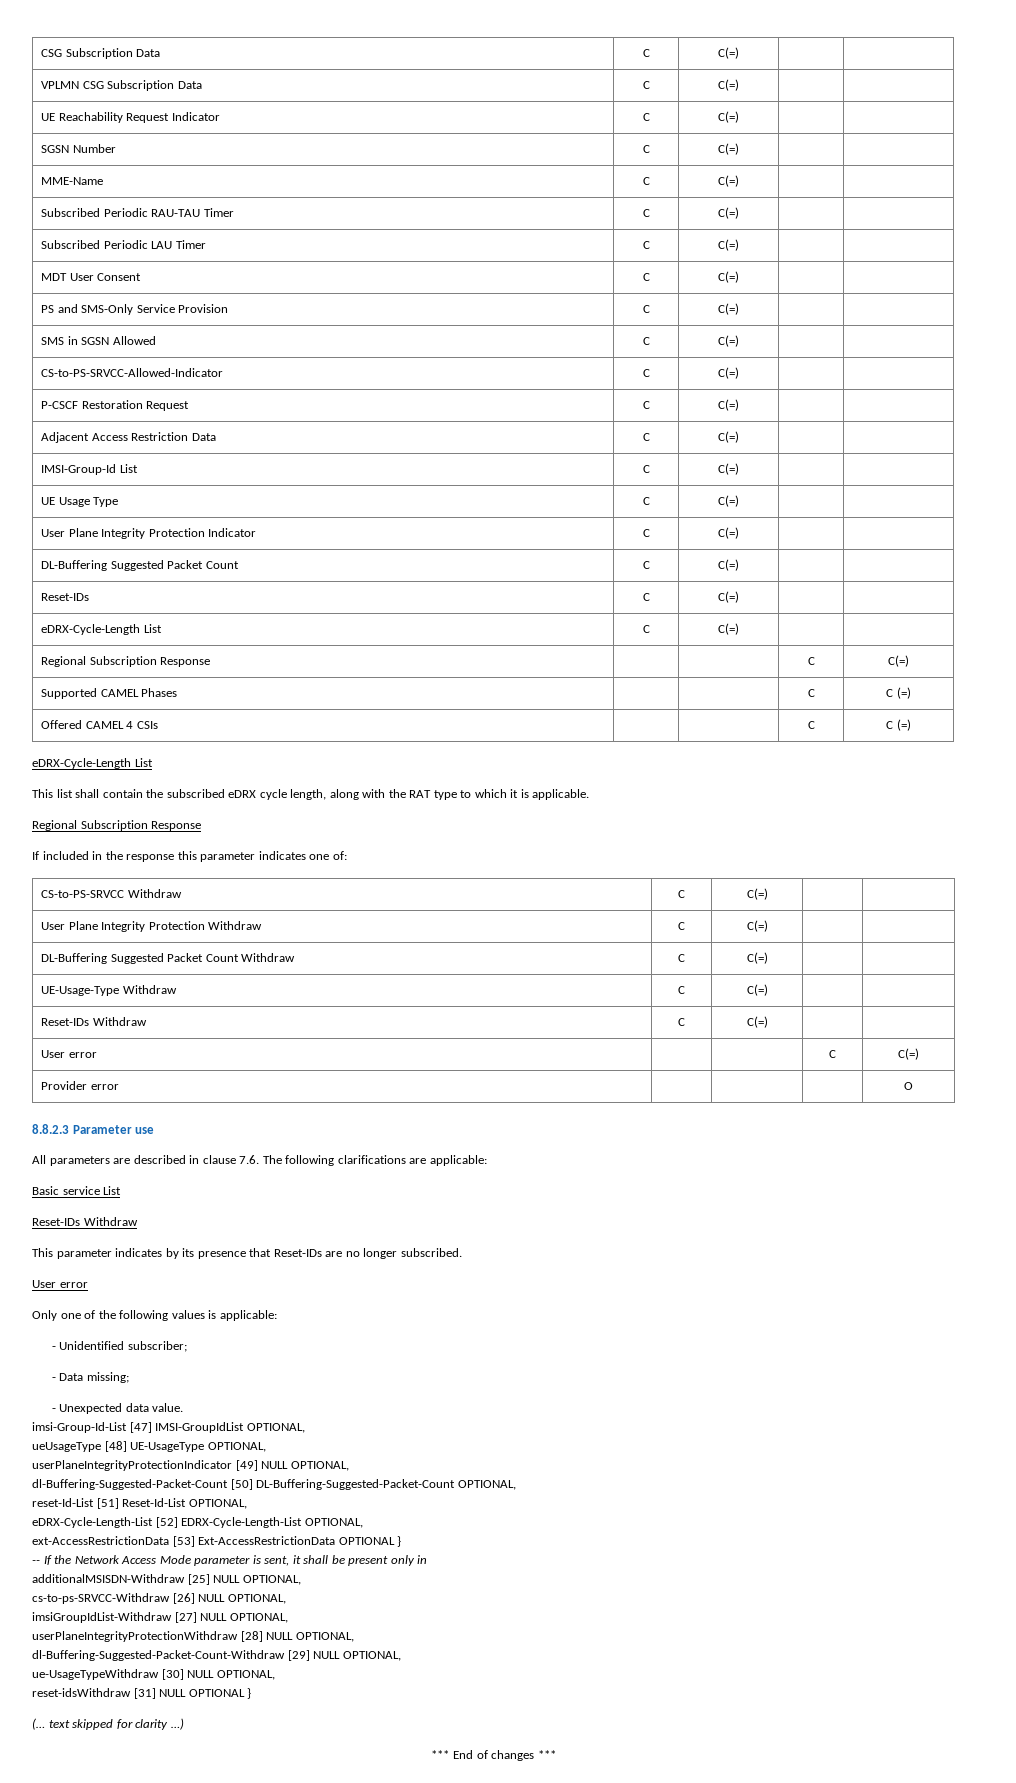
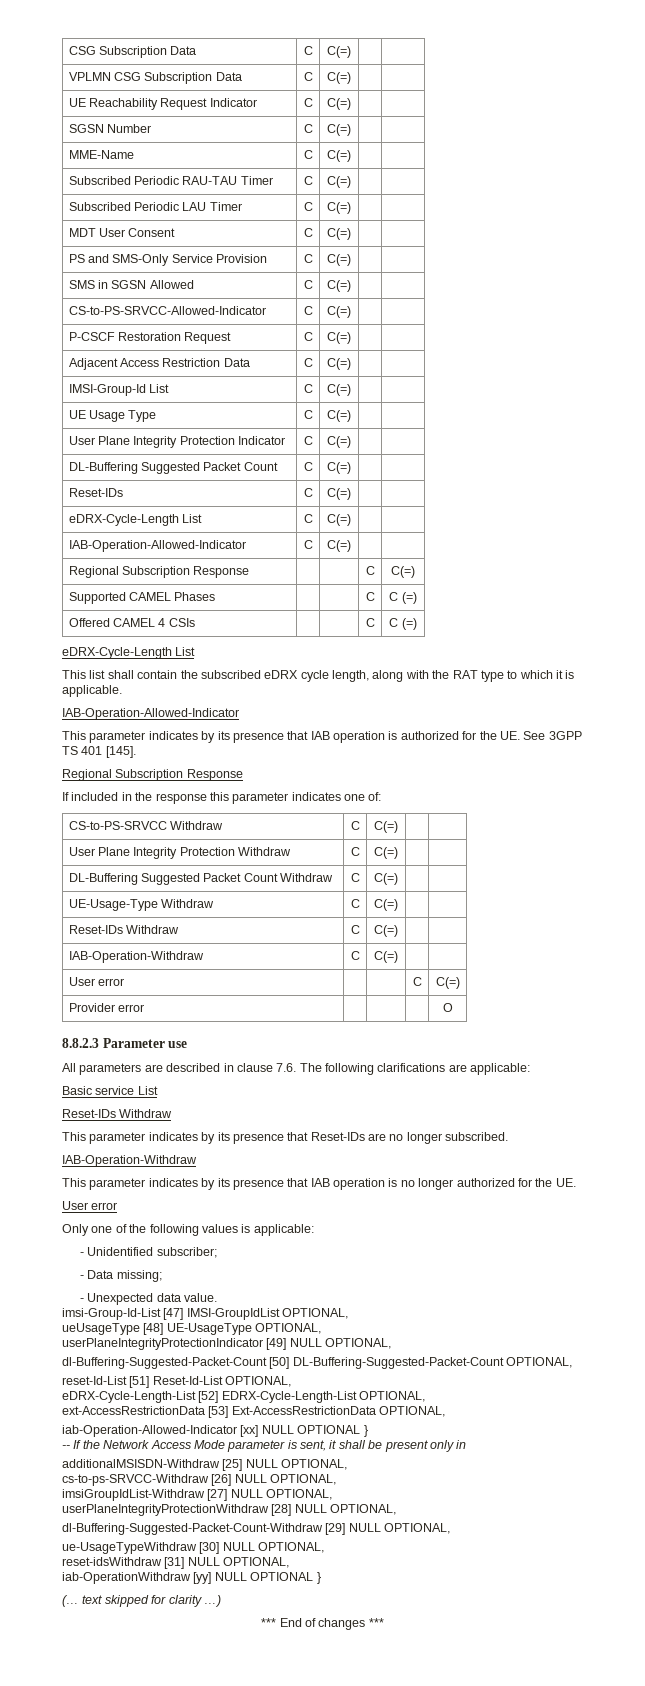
(739, 629) none -> [68,540,246,552] [303,540,313,549] [327,540,351,552] // IAB-Operation-Allowed-Indicator | C | C(=) | |
(590, 794) none -> [62,708,239,720] [62,731,582,743] [62,746,136,758] // IAB-Operation-Allowed-Indicator // This parameter indicates by its presence that IAB operation is authorized for the UE. See 3GPP TS 401 [145].
(768, 1022) none -> [68,951,204,963] [350,951,360,960] [374,951,398,963] // IAB-Operation-Withdraw | C | C(=) | |
(462, 1252) none -> [62,1155,197,1167] [62,1178,576,1190] // IAB-Operation-Withdraw // This parameter indicates by its presence that IAB operation is no longer authorized for the UE.
(336, 1540) none -> [379,1406,446,1417] [62,1425,294,1437] OPTIONAL, // iab-Operation-Allowed-Indicator [xx] NULL
(187, 1693) none -> [223,1557,290,1568] [62,1572,247,1584] OPTIONAL, // iab-OperationWithdraw [yy] NULL

